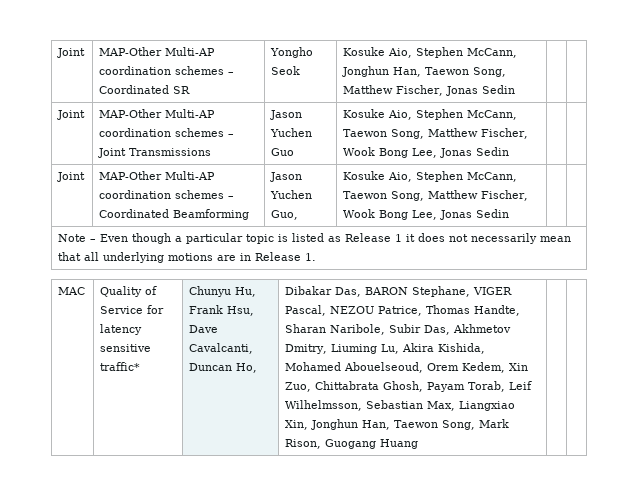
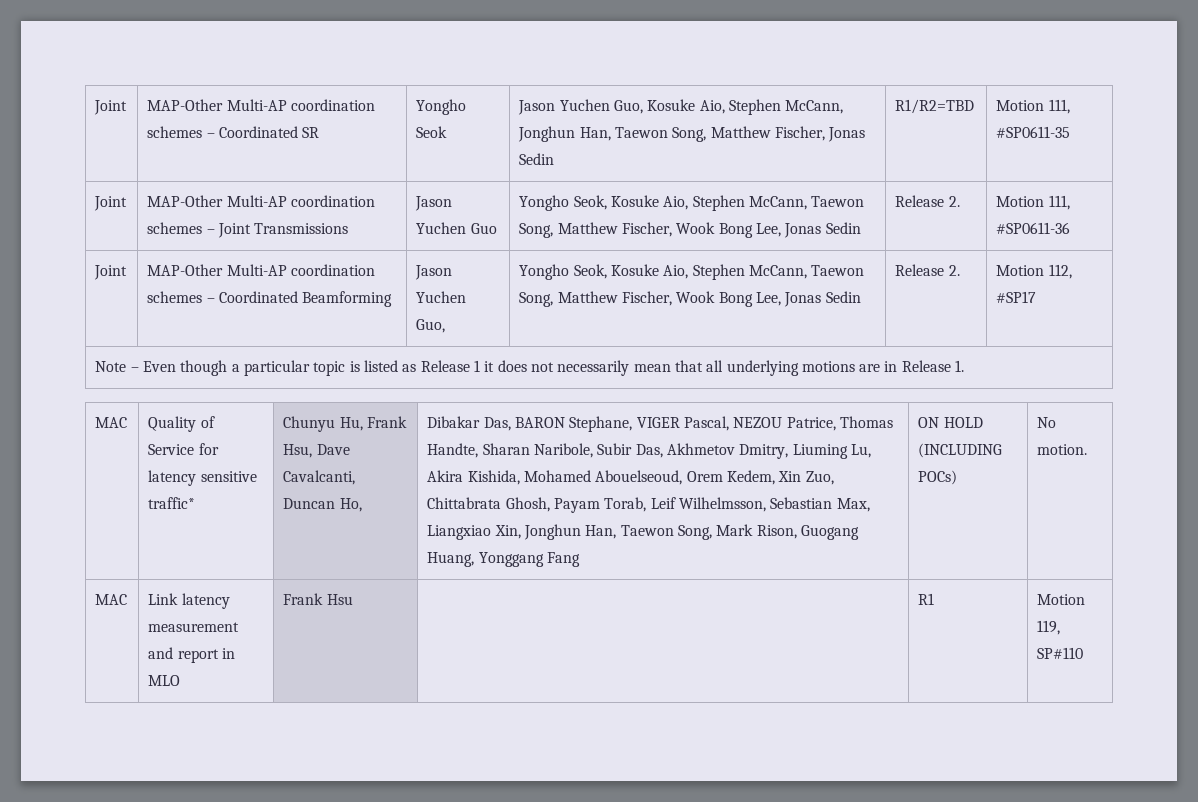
(301, 70) none -> [518,99,644,115] Jason Yuchen Guo,
(516, 89) | -> [895,99,975,114] [996,99,1070,114] [996,126,1071,138] R1/R2=TBD | Motion 111, #SP0611-35
(295, 152) none -> [519,195,607,211] Yongho Seok,
(510, 151) | -> [895,195,960,207] [996,195,1070,210] [996,222,1071,234] Release 2. | Motion 111, #SP0611-36
(299, 215) none -> [519,264,607,280] Yongho Seok,
(510, 213) | -> [895,264,960,276] [996,264,1072,279] [996,291,1037,303] Release 2. | Motion 112, #SP17
[380,439,419,449] Huang | | -> [427,552,581,567] [918,417,983,428] [918,443,1003,458] [918,470,958,485] [1037,417,1057,428] [1037,444,1088,455] [95,594,128,605] [148,593,230,609] [148,622,240,632] [148,647,236,663] [148,675,181,686] [283,593,353,605] [918,593,935,605] [1037,594,1086,605] [1037,620,1061,635] [1037,647,1084,659] Huang, Yonggang Fang | ON HOLD (INCLUDING POCs) | No motion. // MAC | Link latency measurement and report in MLO | Frank Hsu | | R1 | Motion 119, SP#110

